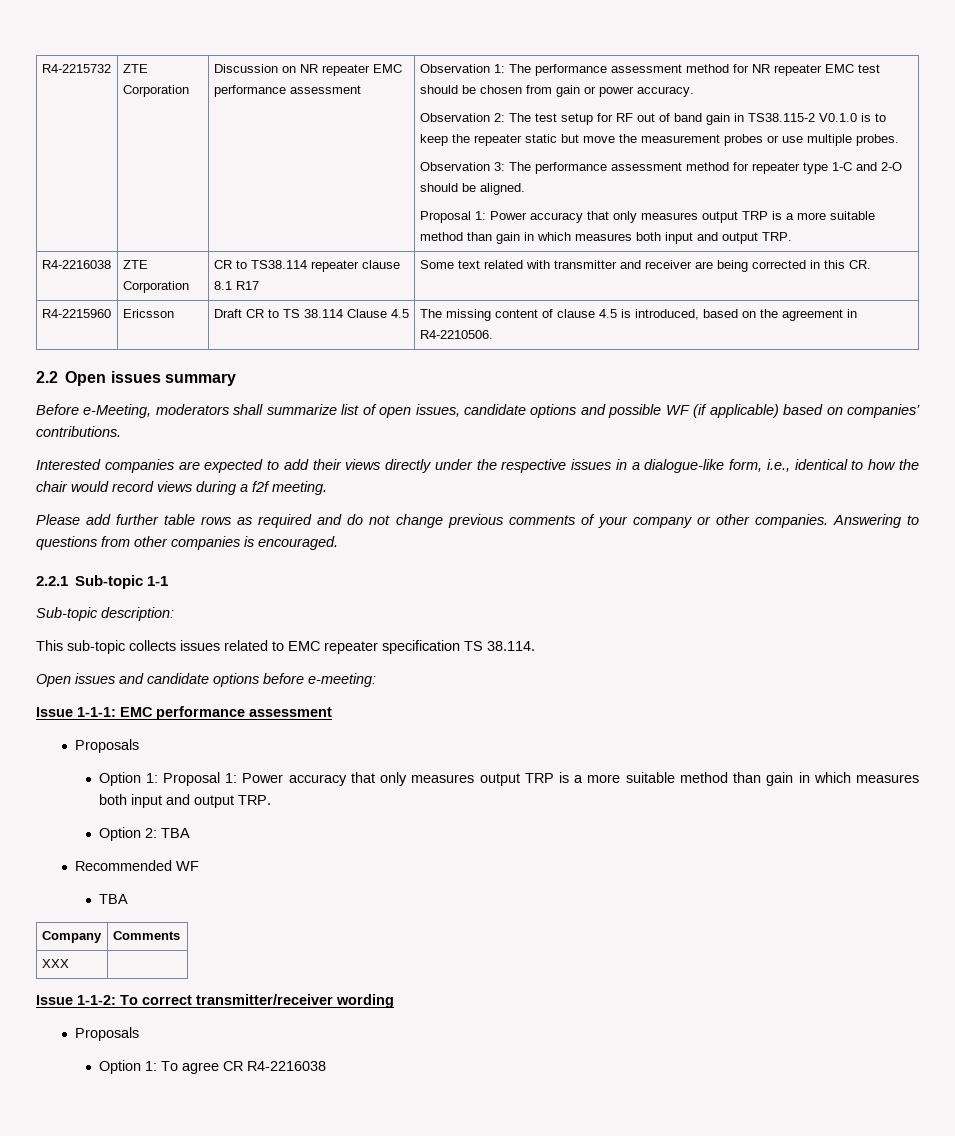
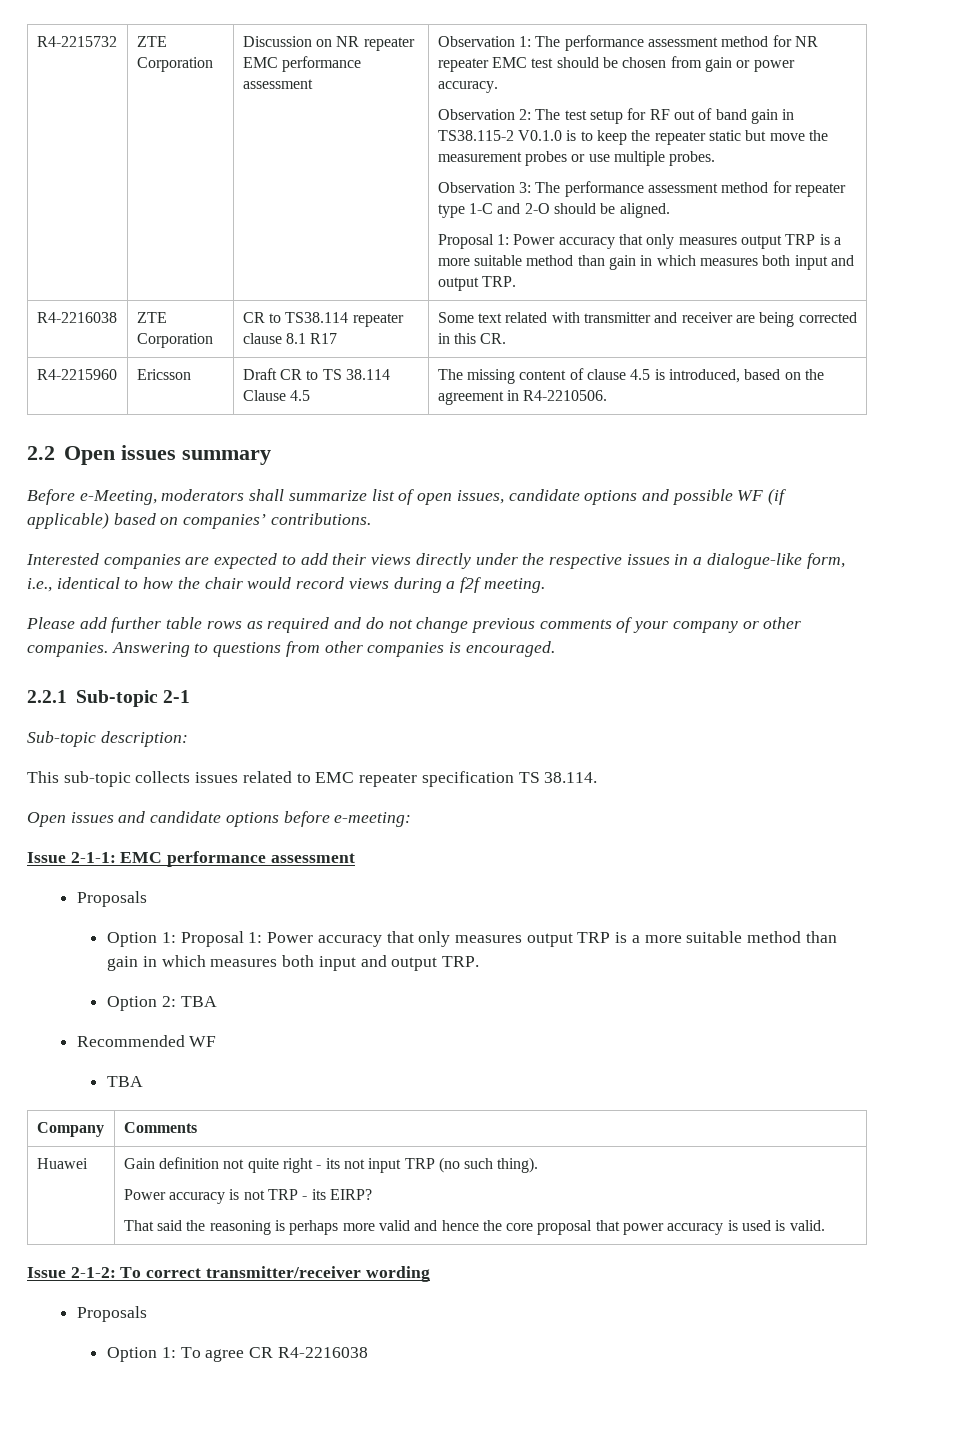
[147,576,169,586] 1-1 -> [163,690,191,703] 2-1
[77,707,116,717] 1-1-1: -> [70,852,116,863] 2-1-1:
[41,959,69,968] [36,995,116,1005] XXX | // Issue 1-1-2: -> [36,1158,88,1169] [123,1157,539,1173] [123,1189,372,1204] [123,1220,825,1235] [27,1267,116,1278] Huawei | Gain definition not quite right - its not input TRP (no such thing). // Power accuracy is not TRP - its EIRP? // That said the reasoning is perhaps more valid and hence the core proposal that power accuracy is used is valid. // Issue 2-1-2:

